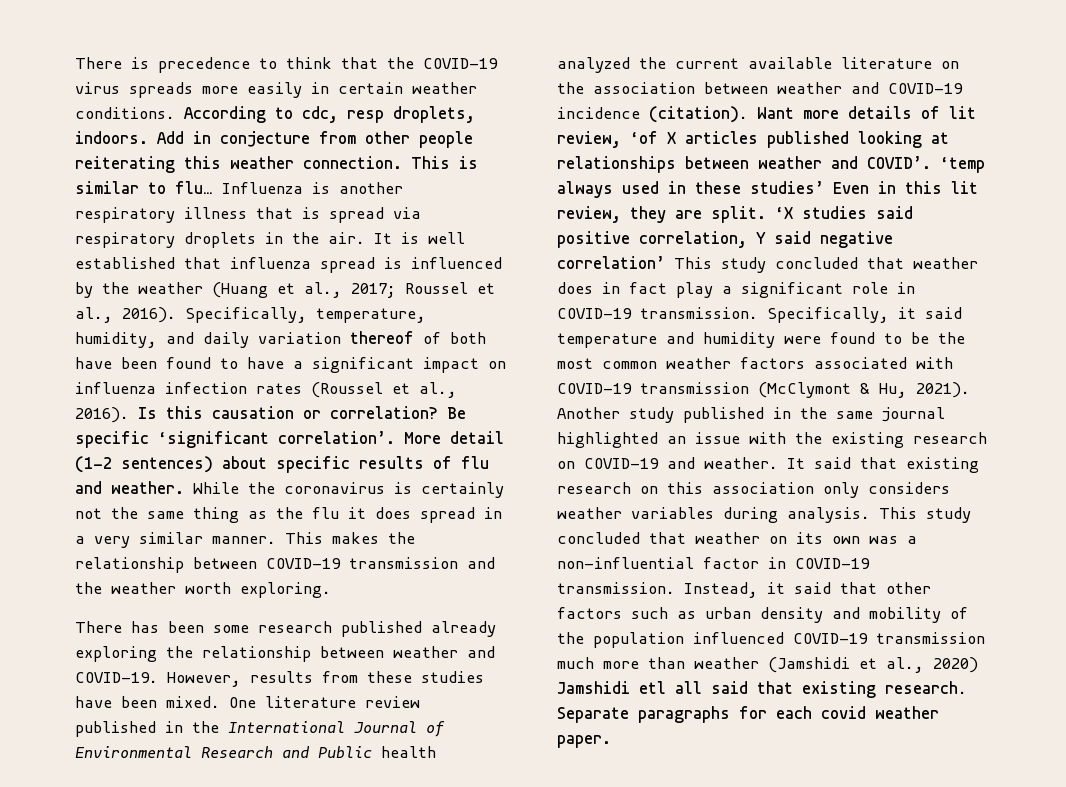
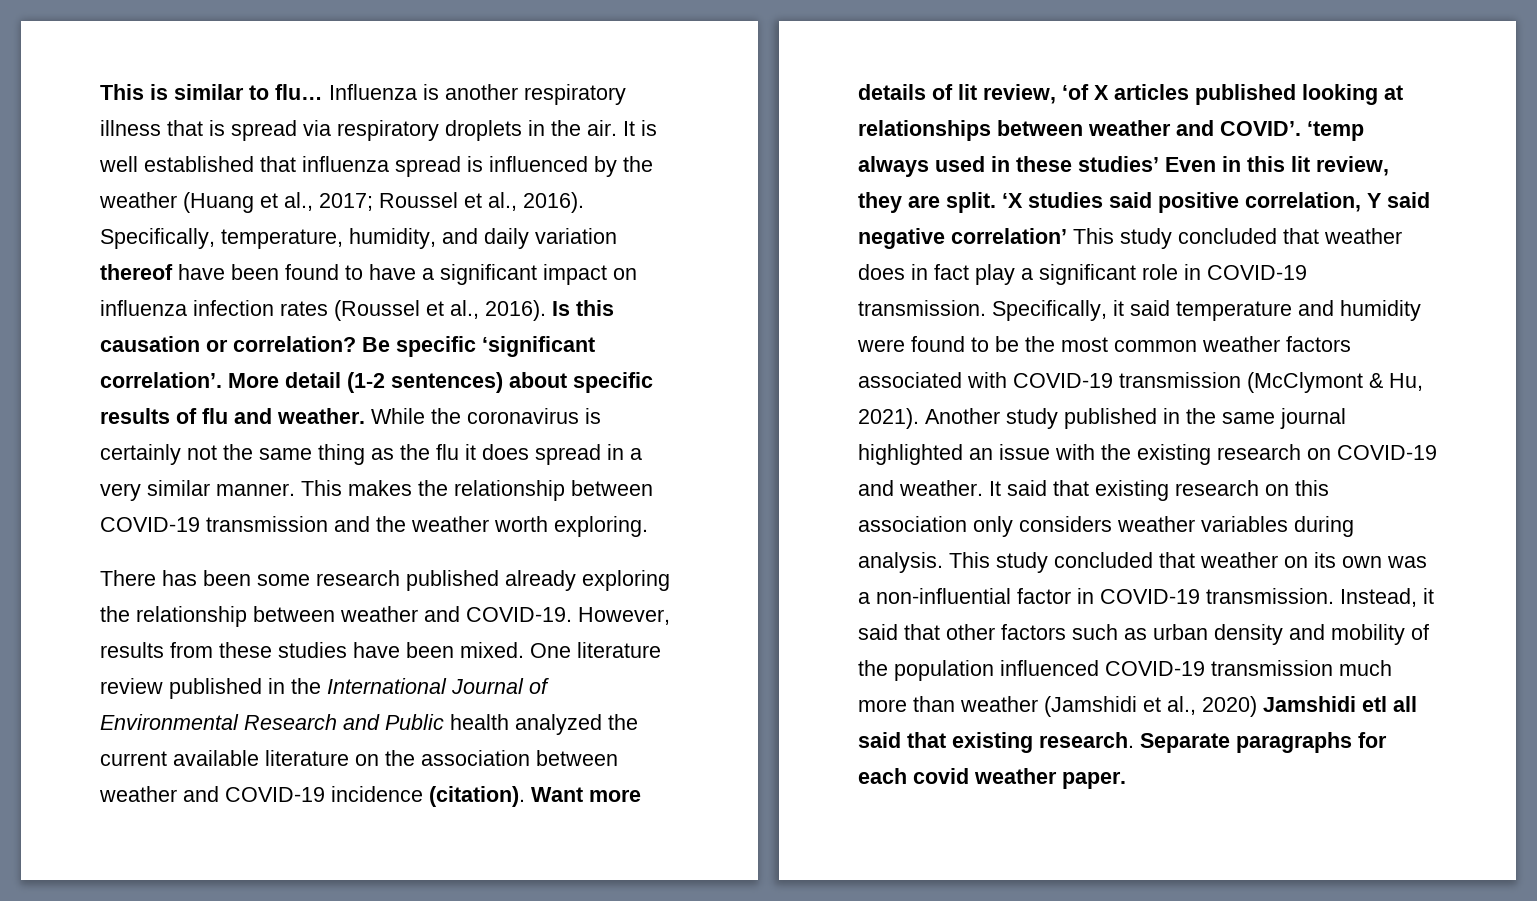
[75,57,498,73] [75,82,477,98] [75,106,475,123] [75,131,473,148] [75,156,402,173] There is precedence to think that the COVID-19 virus spreads more easily in certain weather conditions. According to cdc, resp droplets, indoors. Add in conjecture from other people reiterating this weather connection. -> (100, 92) none
[423,332,486,344] of both -> (173, 272) none

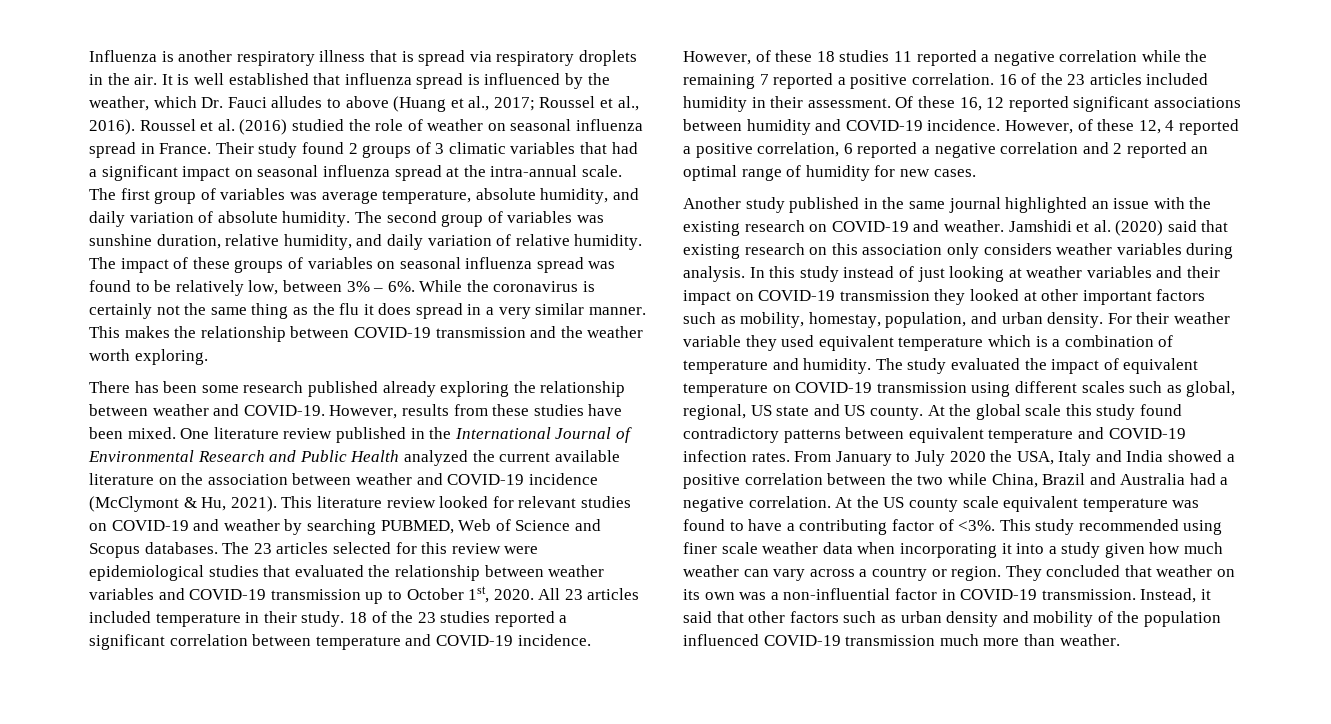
[100,84,323,100] This is similar to flu… -> (89, 56) none
[99,192,177,208] weather -> [89,96,389,111] weather, which Dr. Fauci alludes to above
[100,228,617,249] [100,264,637,285] [100,300,614,321] [100,336,595,357] [100,372,653,393] [100,408,365,424] Specifically, temperature, humidity, and daily variation thereof have been found to have a significant impact on influenza infection rates (Roussel et al., 2016). Is this causation or correlation? Be specific ‘significant correlation’. More detail (1-2 sentences) about specific results of flu and weather. -> [139,119,644,135] [89,142,638,158] [89,165,622,181] [89,188,639,204] [89,211,604,227] [89,234,643,250] [89,257,616,273] [89,280,415,296] Roussel et al. (2016) studied the role of weather on seasonal influenza spread in France. Their study found 2 groups of 3 climatic variables that had a significant impact on seasonal influenza spread at the intra-annual scale. The first group of variables was average temperature, absolute humidity, and daily variation of absolute humidity. The second group of variables was sunshine duration, relative humidity, and daily variation of relative humidity. The impact of these groups of variables on seasonal influenza spread was found to be relatively low, between 3% – 6%.
[450,714,509,730] health -> [350,450,400,462] Health
[429,786,641,807] [858,84,1403,105] [858,120,1364,141] [858,156,1389,177] [858,192,1430,213] [858,228,1402,249] [858,264,1307,285] [858,300,1421,321] [857,336,1351,352] [858,372,1423,393] [858,408,919,429] (citation). Want more details of lit review, ‘of X articles published looking at relationships between weather and COVID’. ‘temp always used in these studies’ Even in this lit review, they are split. ‘X studies said positive correlation, Y said negative correlation’ This study concluded that weather does in fact play a significant role in COVID-19 transmission. Specifically, it said temperature and humidity were found to be the most common weather factors associated with COVID-19 transmission (McClymont & Hu, 2021). -> [89,496,631,512] [89,519,601,535] [89,542,539,558] [89,565,605,581] [89,586,640,604] [89,611,568,627] [89,634,591,650] [683,50,1208,66] [683,73,1209,89] [683,96,1241,112] [683,119,1239,135] [683,142,1209,158] [683,165,976,181] (McClymont & Hu, 2021). This literature review looked for relevant studies on COVID-19 and weather by searching PUBMED, Web of Science and Scopus databases. The 23 articles selected for this review were epidemiological studies that evaluated the relationship between weather variables and COVID-19 transmission up to October 1st, 2020. All 23 articles included temperature in their study. 18 of the 23 studies reported a significant correlation between temperature and COVID-19 incidence. However, of these 18 studies 11 reported a negative correlation while the remaining 7 reported a positive correlation. 16 of the 23 articles included humidity in their assessment. Of these 16, 12 reported significant associations between humidity and COVID-19 incidence. However, of these 12, 4 reported a positive correlation, 6 reported a negative correlation and 2 reported an optimal range of humidity for new cases. //
[989,481,1001,496] It -> [1008,220,1164,236] Jamshidi et al. (2020)
[949,552,1048,573] This study -> [749,266,1221,282] [683,289,1206,305] [683,312,1230,328] [683,335,1174,351] [683,358,1199,374] [683,381,1236,397] [683,404,1183,420] [683,427,1186,443] [683,450,1235,466] [683,473,1229,489] [683,496,1200,512] [683,519,1223,535] [683,542,1224,558] [683,565,1042,581] In this study instead of just looking at weather variables and their impact on COVID-19 transmission they looked at other important factors such as mobility, homestay, population, and urban density. For their weather variable they used equivalent temperature which is a combination of temperature and humidity. The study evaluated the impact of equivalent temperature on COVID-19 transmission using different scales such as global, regional, US state and US county. At the global scale this study found contradictory patterns between equivalent temperature and COVID-19 infection rates. From January to July 2020 the USA, Italy and India showed a positive correlation between the two while China, Brazil and Australia had a negative correlation. At the US county scale equivalent temperature was found to have a contributing factor of <3%. This study recommended using finer scale weather data when incorporating it into a study given how much weather can vary across a country or region. They
[960,696,1417,717] [858,732,1387,753] [858,768,1126,789] weather (Jamshidi et al., 2020) Jamshidi etl all said that existing research. Separate paragraphs for each covid weather paper. -> [1059,634,1120,646] weather.

